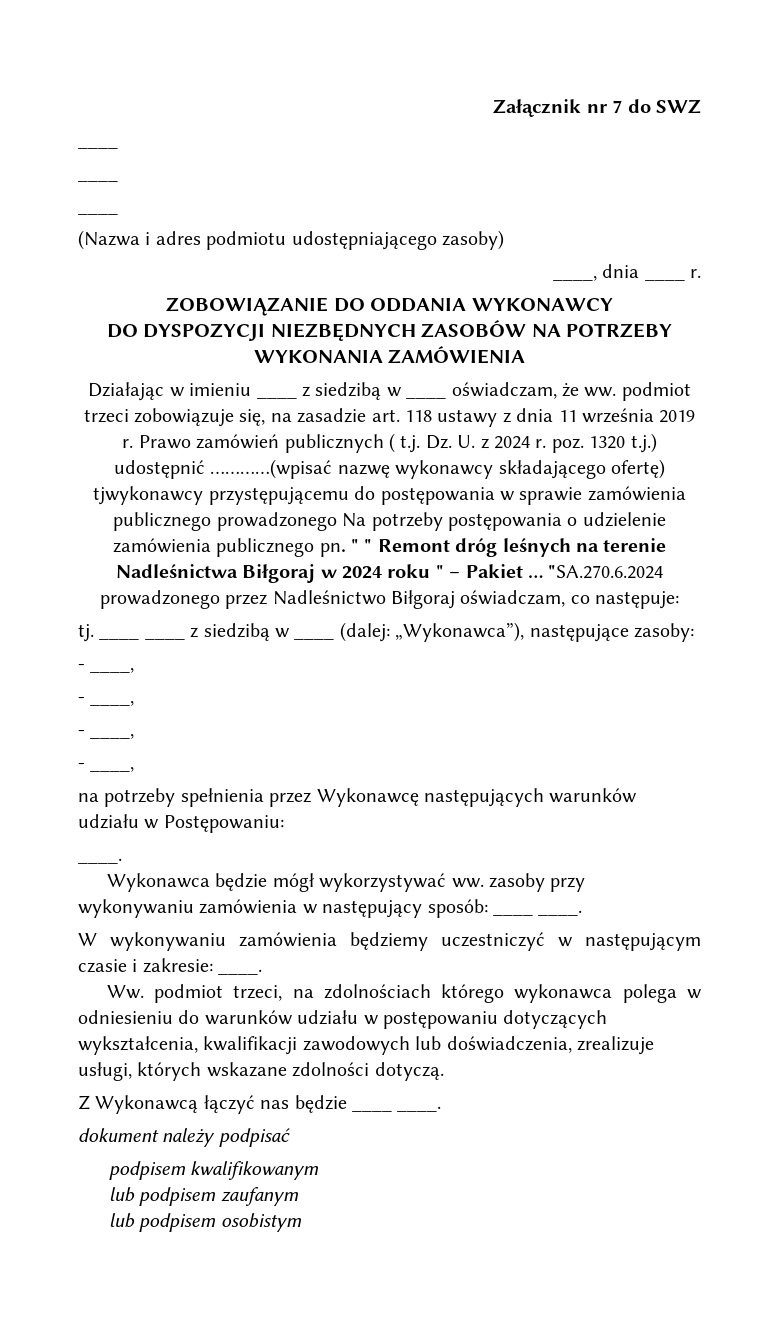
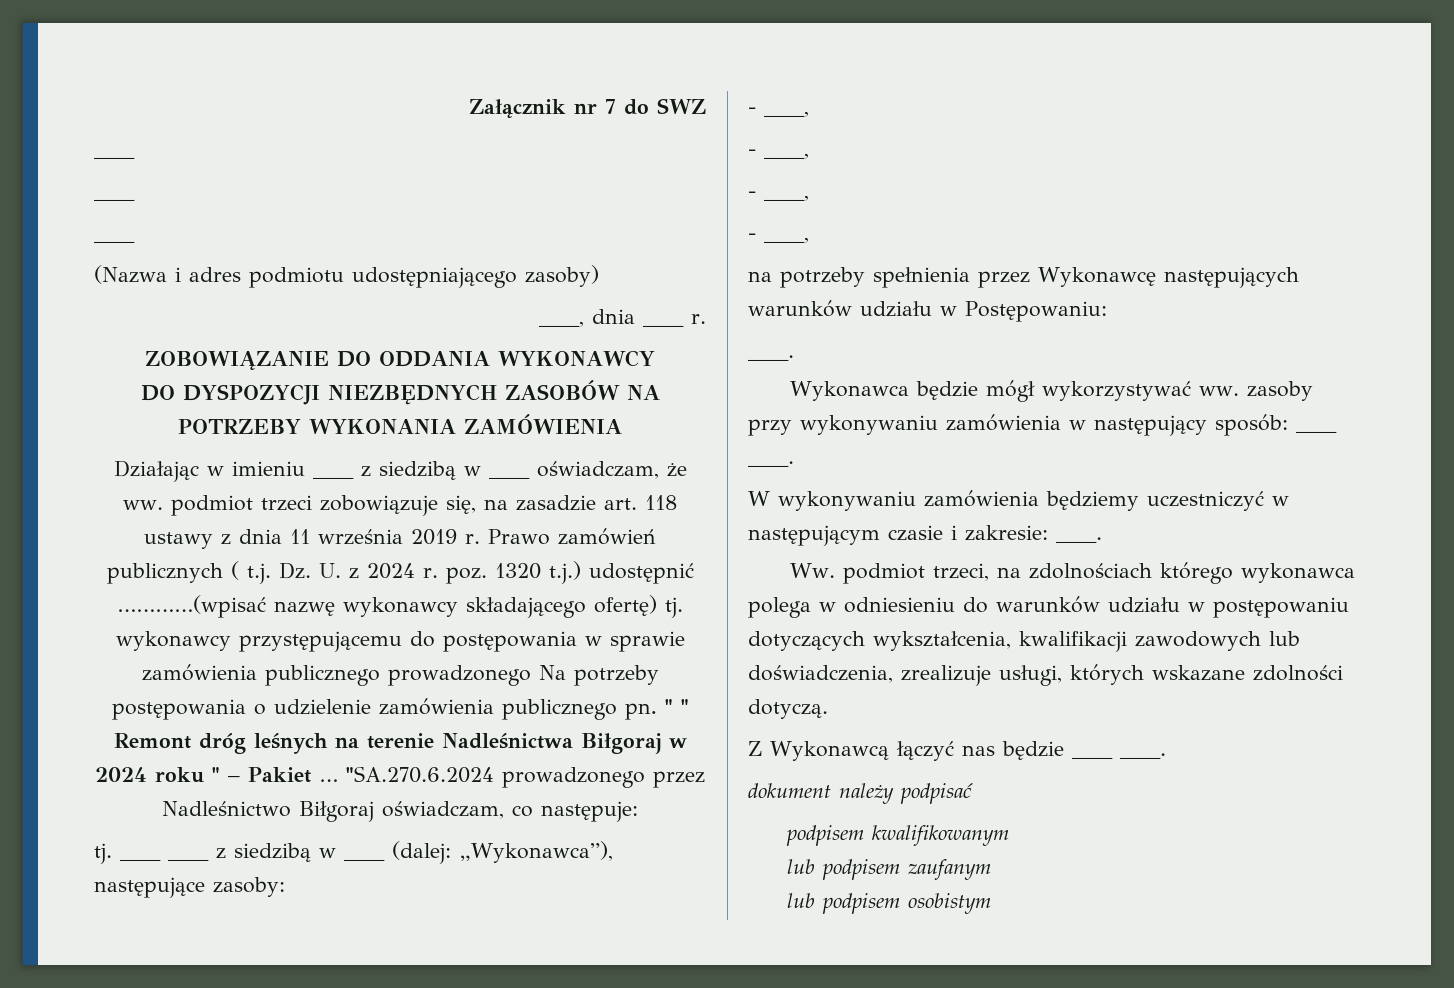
[93,486,204,505] tjwykonawcy -> [665,597,683,618] [115,631,231,651] tj. wykonawcy

